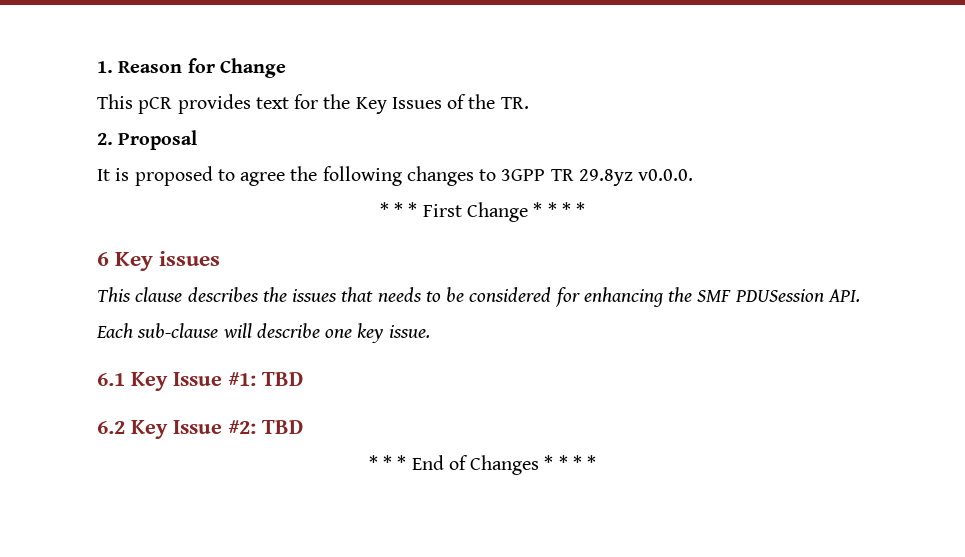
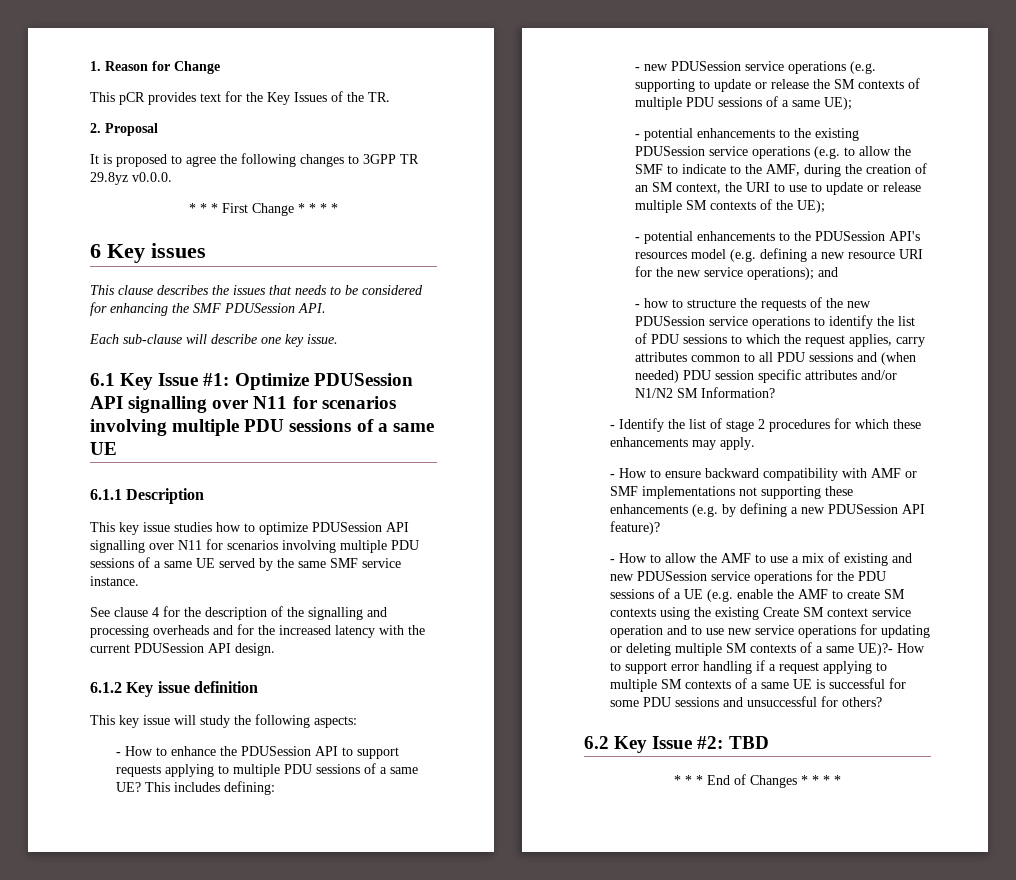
[262,372,303,386] TBD -> [234,373,413,390] [90,396,396,413] [90,419,434,436] [90,442,117,455] [90,488,205,504] [90,522,409,535] [90,539,419,553] [90,557,401,571] [90,576,139,586] [90,606,387,620] [90,624,425,638] [90,643,275,656] [90,681,258,697] [90,714,357,728] [115,746,399,759] [115,763,418,777] [115,781,275,795] [635,61,877,74] [635,78,921,92] [635,96,853,110] [635,128,860,141] [635,146,912,159] [635,163,928,177] [635,182,922,195] [635,199,826,213] [635,231,921,244] [635,248,924,262] [635,266,839,280] [635,297,872,311] [635,315,916,329] [635,333,926,347] [635,352,917,365] [635,369,898,383] [635,387,776,398] [609,418,921,432] [609,437,755,450] [609,468,917,481] [609,486,853,499] [609,503,925,517] [609,521,660,535] [609,552,912,566] [609,570,886,584] [609,588,905,602] [609,607,911,620] [609,624,930,638] [609,642,925,656] [609,660,887,674] [609,678,906,692] [609,696,882,707] Optimize PDUSession API signalling over N11 for scenarios involving multiple PDU sessions of a same UE // 6.1.1 Description // This key issue studies how to optimize PDUSession API signalling over N11 for scenarios involving multiple PDU sessions of a same UE served by the same SMF service instance. // See clause 4 for the description of the signalling and processing overheads and for the increased latency with the current PDUSession API design. // 6.1.2 Key issue definition // This key issue will study the following aspects: // - How to enhance the PDUSession API to support requests applying to multiple PDU sessions of a same UE? This includes defining: // - new PDUSession service operations (e.g. supporting to update or release the SM contexts of multiple PDU sessions of a same UE); // - potential enhancements to the existing PDUSession service operations (e.g. to allow the SMF to indicate to the AMF, during the creation of an SM context, the URI to use to update or release multiple SM contexts of the UE); // - potential enhancements to the PDUSession API's resources model (e.g. defining a new resource URI for the new service operations); and // - how to structure the requests of the new PDUSession service operations to identify the list of PDU sessions to which the request applies, carry attributes common to all PDU sessions and (when needed) PDU session specific attributes and/or N1/N2 SM Information? // - Identify the list of stage 2 procedures for which these enhancements may apply. // - How to ensure backward compatibility with AMF or SMF implementations not supporting these enhancements (e.g. by defining a new PDUSession API feature)? // - How to allow the AMF to use a mix of existing and new PDUSession service operations for the PDU sessions of a UE (e.g. enable the AMF to create SM contexts using the existing Create SM context service operation and to use new service operations for updating or deleting multiple SM contexts of a same UE)?- How to support error handling if a request applying to multiple SM contexts of a same UE is successful for some PDU sessions and unsuccessful for others?

